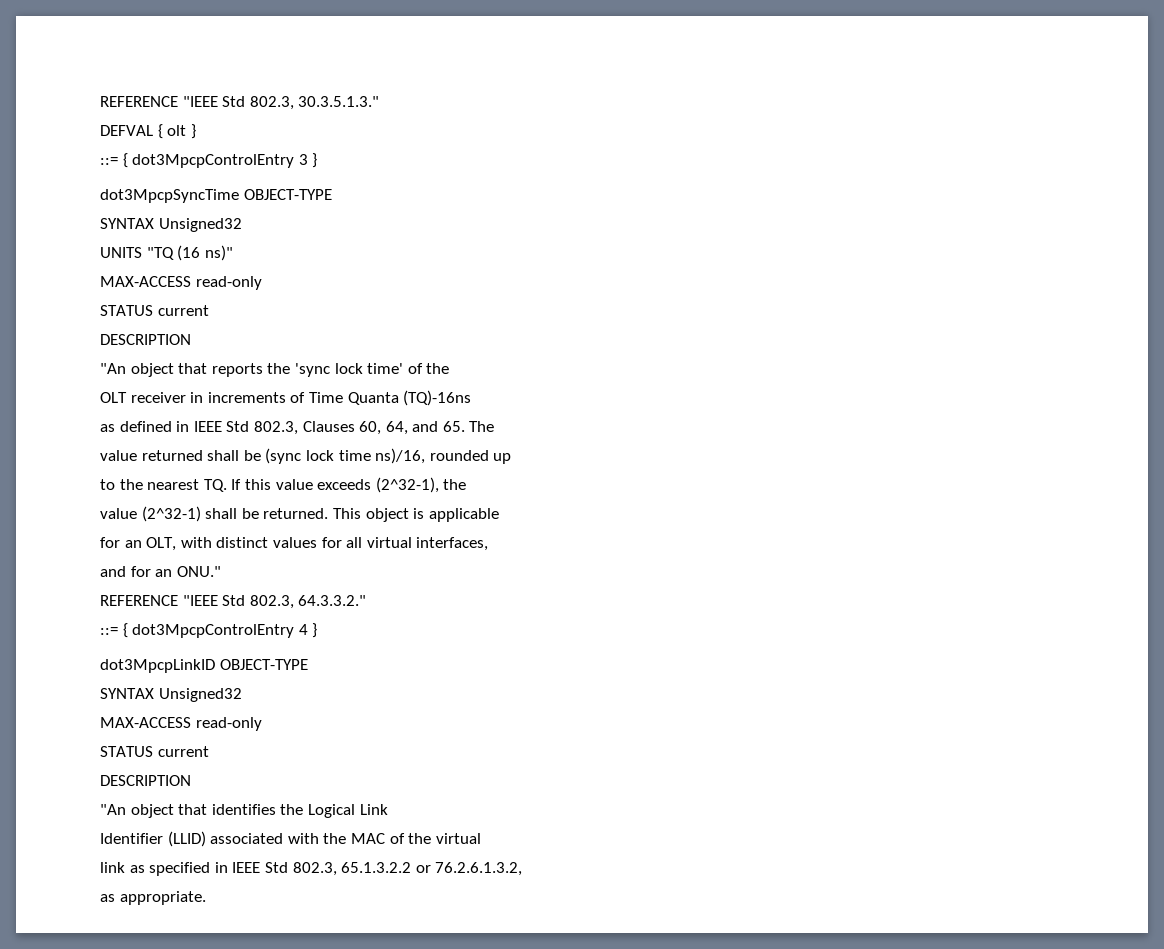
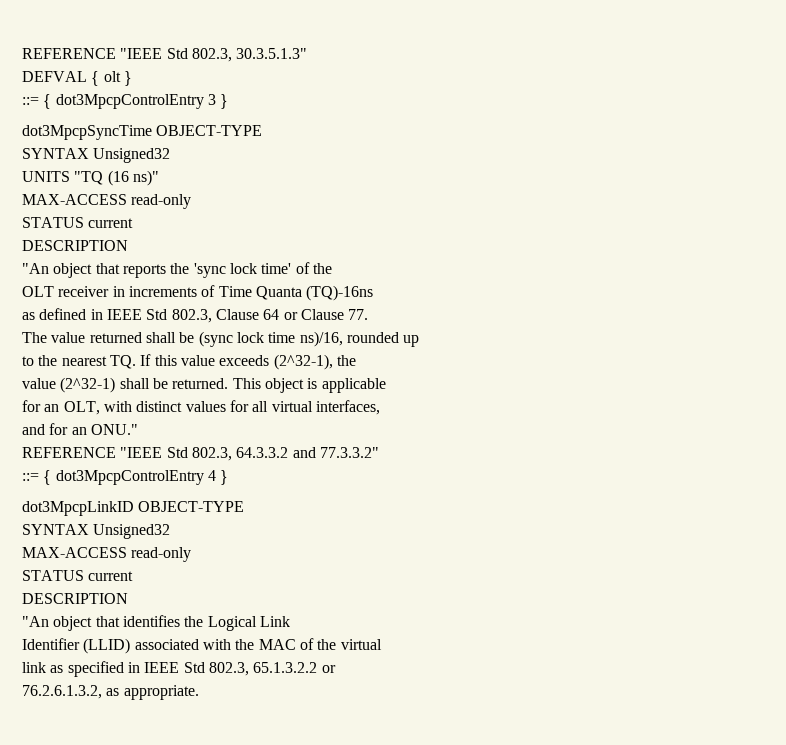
[100,96,380,110] REFERENCE "IEEE Std 802.3, 30.3.5.1.3." -> [22,48,308,62] REFERENCE "IEEE Std 802.3, 30.3.5.1.3"
[302,421,465,435] Clauses 60, 64, and 65. -> [215,309,369,320] Clause 64 or Clause 77. //
(495, 426) // -> (47, 337) none
[298,595,367,606] 64.3.3.2." -> [236,447,379,458] 64.3.3.2 and 77.3.3.2"
(431, 869) none -> (336, 669) //
(523, 869) // -> (102, 692) none

